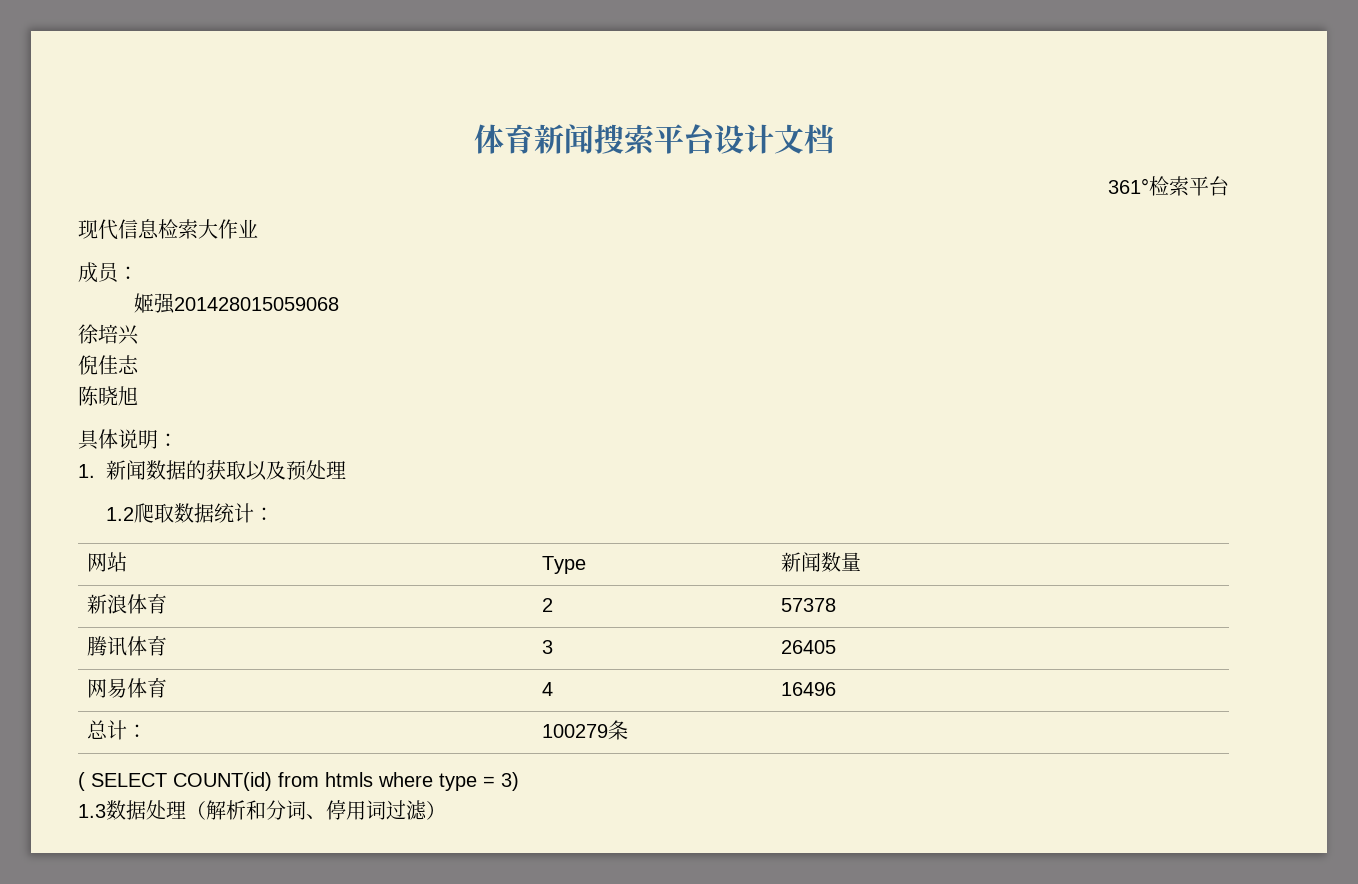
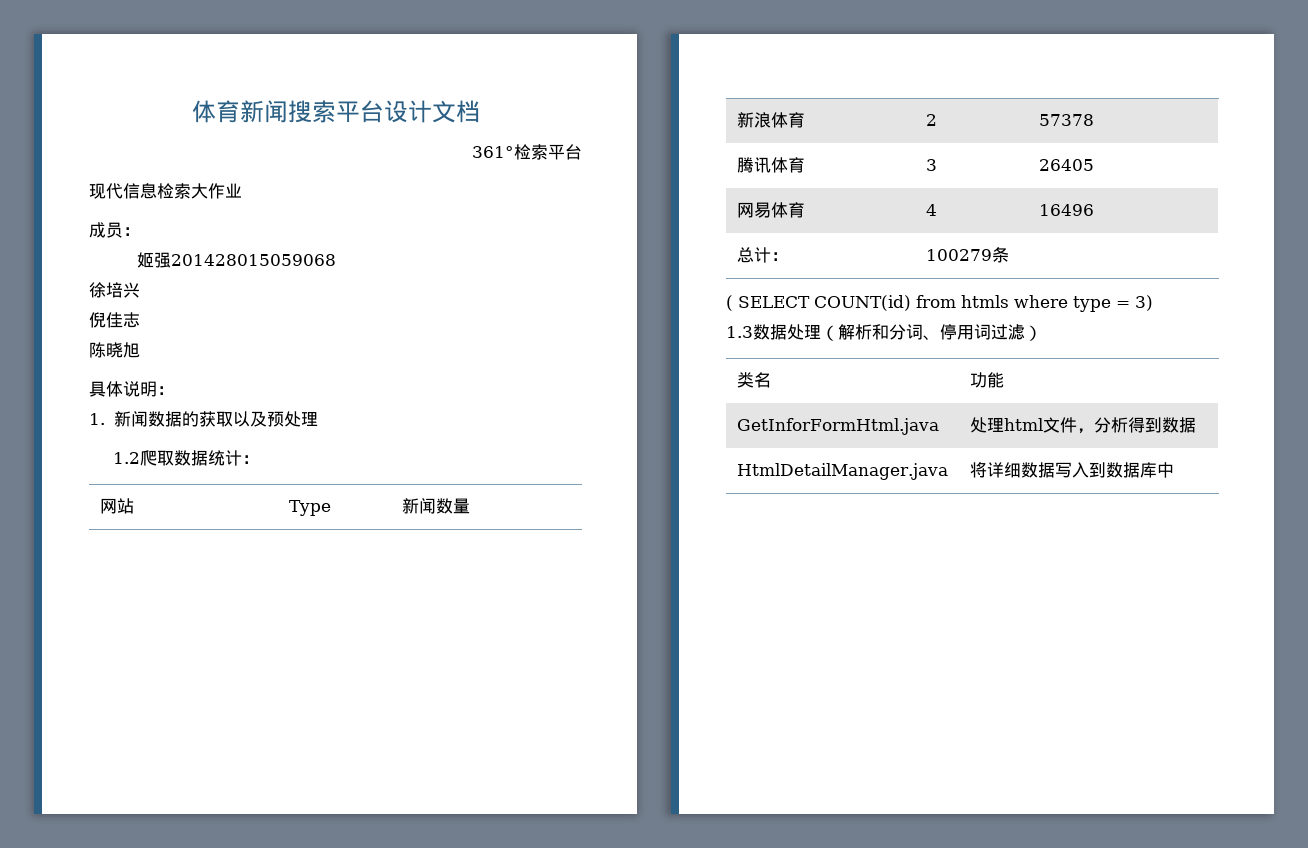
(446, 810) none -> [736,372,771,388] [969,372,1004,388] [736,418,939,435] [969,417,1196,434] [736,463,948,480] [969,462,1174,478] // 类名 | 功能 // GetInforFormHtml.java | 处理html文件，分析得到数据 // HtmlDetailManager.java | 将详细数据写入到数据库中

